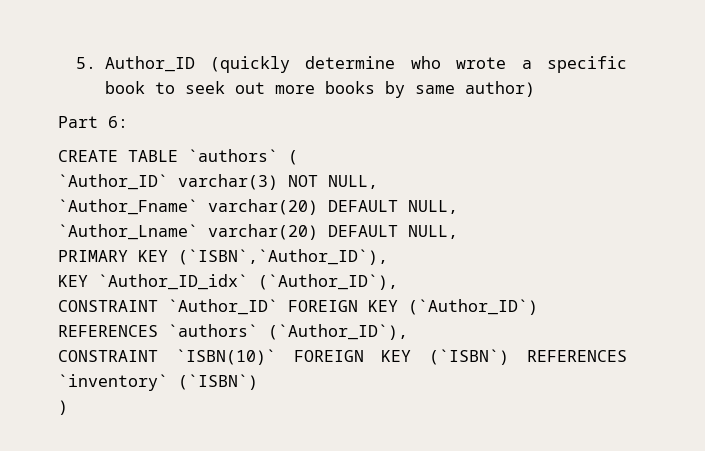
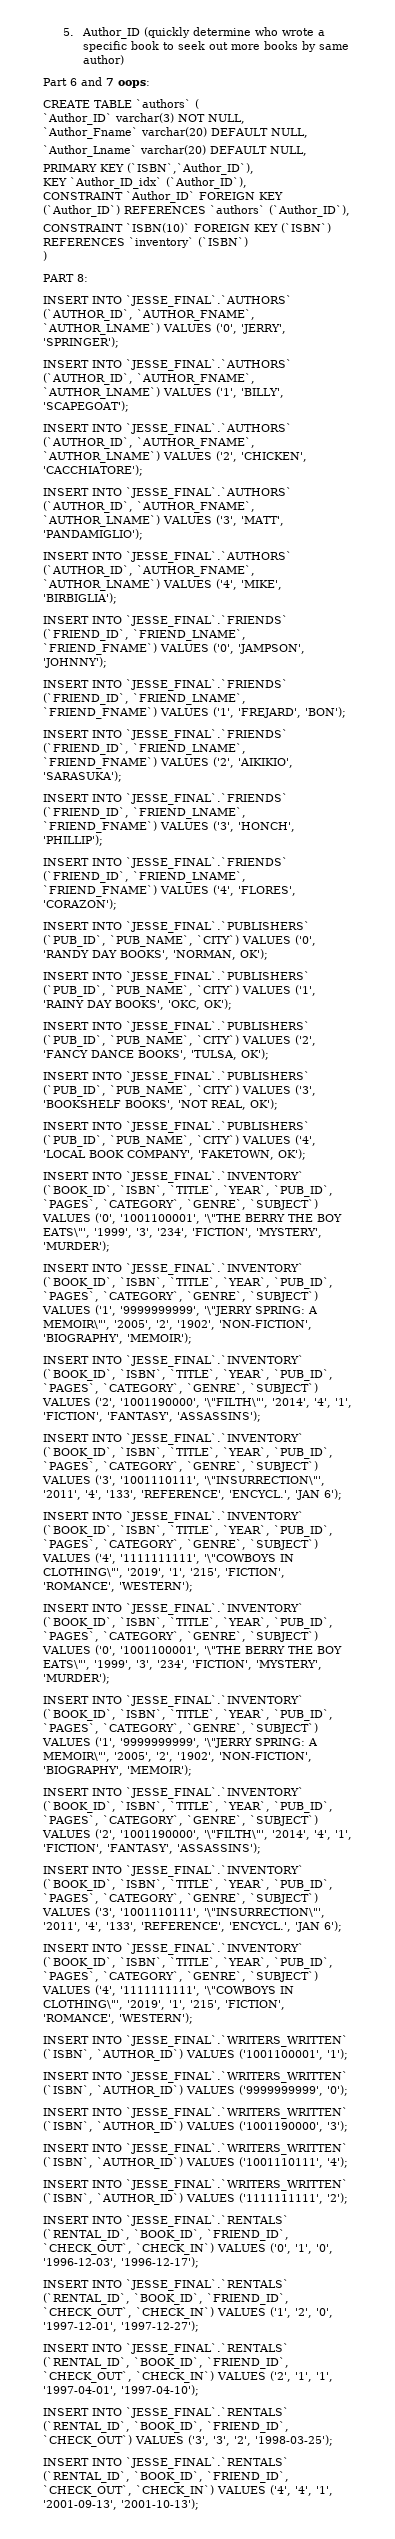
[108,116,128,128] 6: -> [70,77,150,88] 6 and 7 oops:
(68, 407) none -> [43,274,88,282] [43,295,292,307] [43,309,255,321] [43,323,286,335] [43,337,119,348] [43,359,292,371] [43,373,255,385] [43,387,284,399] [43,401,129,412] [43,423,292,435] [43,437,255,449] [43,451,307,463] [43,465,143,476] [43,487,292,499] [43,501,255,513] [43,515,284,527] [43,529,143,540] [43,551,292,563] [43,565,255,577] [43,579,282,591] [43,593,117,604] [43,615,288,627] [43,629,246,641] [43,643,305,655] [43,657,107,668] [43,679,288,691] [43,693,246,705] [43,707,346,719] [43,729,288,741] [43,743,246,755] [43,757,293,769] [43,771,122,782] [43,793,288,805] [43,807,246,819] [43,821,295,833] [43,835,103,846] [43,857,288,869] [43,871,246,883] [43,885,296,897] [43,899,117,910] [43,921,310,933] [43,935,316,947] [43,949,268,960] [43,971,310,983] [43,985,316,997] [43,999,232,1010] [43,1021,310,1033] [43,1035,316,1047] [43,1049,269,1060] [43,1071,310,1083] [43,1085,316,1097] [43,1099,278,1110] [43,1121,310,1133] [43,1135,316,1147] [43,1149,306,1160] [43,1171,304,1183] [43,1185,333,1197] [43,1199,318,1210] [42,1213,342,1224] [43,1228,322,1238] [43,1241,110,1252] [43,1263,304,1275] [43,1277,333,1289] [43,1291,318,1302] [42,1305,318,1316] [43,1320,312,1330] [43,1333,192,1344] [43,1355,304,1367] [43,1369,333,1381] [43,1383,318,1394] [42,1397,352,1408] [43,1411,261,1422] [43,1433,304,1445] [43,1447,333,1459] [43,1461,318,1472] [42,1475,325,1486] [43,1489,342,1500] [43,1511,304,1523] [43,1525,333,1537] [43,1539,318,1550] [42,1553,294,1564] [43,1568,285,1578] [43,1581,193,1592] [43,1603,304,1615] [43,1617,333,1629] [43,1631,318,1642] [42,1645,342,1656] [43,1660,322,1670] [43,1673,110,1684] [43,1695,304,1707] [43,1709,333,1721] [43,1723,318,1734] [42,1737,318,1748] [43,1752,312,1762] [43,1765,192,1776] [43,1787,304,1799] [43,1801,333,1813] [43,1815,318,1826] [42,1829,352,1840] [43,1843,261,1854] [43,1865,304,1877] [43,1879,333,1891] [43,1893,318,1904] [42,1907,325,1918] [43,1921,342,1932] [43,1943,304,1955] [43,1957,333,1969] [43,1971,318,1982] [42,1985,294,1996] [43,2000,285,2010] [43,2013,193,2024] [43,2035,348,2047] [43,2049,348,2061] [43,2071,348,2083] [43,2085,348,2097] [43,2107,348,2119] [43,2121,348,2133] [43,2143,348,2155] [43,2157,348,2169] [43,2179,348,2191] [43,2193,348,2205] [43,2215,289,2227] [43,2229,289,2241] [43,2243,333,2255] [43,2257,199,2268] [43,2279,289,2291] [43,2293,289,2305] [43,2307,333,2319] [43,2321,199,2332] [43,2343,289,2355] [43,2357,289,2369] [43,2371,333,2383] [43,2385,199,2396] [43,2407,289,2419] [43,2421,289,2433] [43,2435,333,2447] [43,2457,289,2469] [43,2471,289,2483] [43,2485,333,2497] [43,2499,199,2510] // PART 8: // INSERT INTO `JESSE_FINAL`.`AUTHORS` (`AUTHOR_ID`, `AUTHOR_FNAME`, `AUTHOR_LNAME`) VALUES ('0', 'JERRY', 'SPRINGER'); // INSERT INTO `JESSE_FINAL`.`AUTHORS` (`AUTHOR_ID`, `AUTHOR_FNAME`, `AUTHOR_LNAME`) VALUES ('1', 'BILLY', 'SCAPEGOAT'); // INSERT INTO `JESSE_FINAL`.`AUTHORS` (`AUTHOR_ID`, `AUTHOR_FNAME`, `AUTHOR_LNAME`) VALUES ('2', 'CHICKEN', 'CACCHIATORE'); // INSERT INTO `JESSE_FINAL`.`AUTHORS` (`AUTHOR_ID`, `AUTHOR_FNAME`, `AUTHOR_LNAME`) VALUES ('3', 'MATT', 'PANDAMIGLIO'); // INSERT INTO `JESSE_FINAL`.`AUTHORS` (`AUTHOR_ID`, `AUTHOR_FNAME`, `AUTHOR_LNAME`) VALUES ('4', 'MIKE', 'BIRBIGLIA'); // INSERT INTO `JESSE_FINAL`.`FRIENDS` (`FRIEND_ID`, `FRIEND_LNAME`, `FRIEND_FNAME`) VALUES ('0', 'JAMPSON', 'JOHNNY'); // INSERT INTO `JESSE_FINAL`.`FRIENDS` (`FRIEND_ID`, `FRIEND_LNAME`, `FRIEND_FNAME`) VALUES ('1', 'FREJARD', 'BON'); // INSERT INTO `JESSE_FINAL`.`FRIENDS` (`FRIEND_ID`, `FRIEND_LNAME`, `FRIEND_FNAME`) VALUES ('2', 'AIKIKIO', 'SARASUKA'); // INSERT INTO `JESSE_FINAL`.`FRIENDS` (`FRIEND_ID`, `FRIEND_LNAME`, `FRIEND_FNAME`) VALUES ('3', 'HONCH', 'PHILLIP'); // INSERT INTO `JESSE_FINAL`.`FRIENDS` (`FRIEND_ID`, `FRIEND_LNAME`, `FRIEND_FNAME`) VALUES ('4', 'FLORES', 'CORAZON'); // INSERT INTO `JESSE_FINAL`.`PUBLISHERS` (`PUB_ID`, `PUB_NAME`, `CITY`) VALUES ('0', 'RANDY DAY BOOKS', 'NORMAN, OK'); // INSERT INTO `JESSE_FINAL`.`PUBLISHERS` (`PUB_ID`, `PUB_NAME`, `CITY`) VALUES ('1', 'RAINY DAY BOOKS', 'OKC, OK'); // INSERT INTO `JESSE_FINAL`.`PUBLISHERS` (`PUB_ID`, `PUB_NAME`, `CITY`) VALUES ('2', 'FANCY DANCE BOOKS', 'TULSA, OK'); // INSERT INTO `JESSE_FINAL`.`PUBLISHERS` (`PUB_ID`, `PUB_NAME`, `CITY`) VALUES ('3', 'BOOKSHELF BOOKS', 'NOT REAL, OK'); // INSERT INTO `JESSE_FINAL`.`PUBLISHERS` (`PUB_ID`, `PUB_NAME`, `CITY`) VALUES ('4', 'LOCAL BOOK COMPANY', 'FAKETOWN, OK'); // INSERT INTO `JESSE_FINAL`.`INVENTORY` (`BOOK_ID`, `ISBN`, `TITLE`, `YEAR`, `PUB_ID`, `PAGES`, `CATEGORY`, `GENRE`, `SUBJECT`) VALUES ('0', '1001100001', '\"THE BERRY THE BOY EATS\"', '1999', '3', '234', 'FICTION', 'MYSTERY', 'MURDER'); // INSERT INTO `JESSE_FINAL`.`INVENTORY` (`BOOK_ID`, `ISBN`, `TITLE`, `YEAR`, `PUB_ID`, `PAGES`, `CATEGORY`, `GENRE`, `SUBJECT`) VALUES ('1', '9999999999', '\"JERRY SPRING: A MEMOIR\"', '2005', '2', '1902', 'NON-FICTION', 'BIOGRAPHY', 'MEMOIR'); // INSERT INTO `JESSE_FINAL`.`INVENTORY` (`BOOK_ID`, `ISBN`, `TITLE`, `YEAR`, `PUB_ID`, `PAGES`, `CATEGORY`, `GENRE`, `SUBJECT`) VALUES ('2', '1001190000', '\"FILTH\"', '2014', '4', '1', 'FICTION', 'FANTASY', 'ASSASSINS'); // INSERT INTO `JESSE_FINAL`.`INVENTORY` (`BOOK_ID`, `ISBN`, `TITLE`, `YEAR`, `PUB_ID`, `PAGES`, `CATEGORY`, `GENRE`, `SUBJECT`) VALUES ('3', '1001110111', '\"INSURRECTION\"', '2011', '4', '133', 'REFERENCE', 'ENCYCL.', 'JAN 6'); // INSERT INTO `JESSE_FINAL`.`INVENTORY` (`BOOK_ID`, `ISBN`, `TITLE`, `YEAR`, `PUB_ID`, `PAGES`, `CATEGORY`, `GENRE`, `SUBJECT`) VALUES ('4', '1111111111', '\"COWBOYS IN CLOTHING\"', '2019', '1', '215', 'FICTION', 'ROMANCE', 'WESTERN'); // INSERT INTO `JESSE_FINAL`.`INVENTORY` (`BOOK_ID`, `ISBN`, `TITLE`, `YEAR`, `PUB_ID`, `PAGES`, `CATEGORY`, `GENRE`, `SUBJECT`) VALUES ('0', '1001100001', '\"THE BERRY THE BOY EATS\"', '1999', '3', '234', 'FICTION', 'MYSTERY', 'MURDER'); // INSERT INTO `JESSE_FINAL`.`INVENTORY` (`BOOK_ID`, `ISBN`, `TITLE`, `YEAR`, `PUB_ID`, `PAGES`, `CATEGORY`, `GENRE`, `SUBJECT`) VALUES ('1', '9999999999', '\"JERRY SPRING: A MEMOIR\"', '2005', '2', '1902', 'NON-FICTION', 'BIOGRAPHY', 'MEMOIR'); // INSERT INTO `JESSE_FINAL`.`INVENTORY` (`BOOK_ID`, `ISBN`, `TITLE`, `YEAR`, `PUB_ID`, `PAGES`, `CATEGORY`, `GENRE`, `SUBJECT`) VALUES ('2', '1001190000', '\"FILTH\"', '2014', '4', '1', 'FICTION', 'FANTASY', 'ASSASSINS'); // INSERT INTO `JESSE_FINAL`.`INVENTORY` (`BOOK_ID`, `ISBN`, `TITLE`, `YEAR`, `PUB_ID`, `PAGES`, `CATEGORY`, `GENRE`, `SUBJECT`) VALUES ('3', '1001110111', '\"INSURRECTION\"', '2011', '4', '133', 'REFERENCE', 'ENCYCL.', 'JAN 6'); // INSERT INTO `JESSE_FINAL`.`INVENTORY` (`BOOK_ID`, `ISBN`, `TITLE`, `YEAR`, `PUB_ID`, `PAGES`, `CATEGORY`, `GENRE`, `SUBJECT`) VALUES ('4', '1111111111', '\"COWBOYS IN CLOTHING\"', '2019', '1', '215', 'FICTION', 'ROMANCE', 'WESTERN'); // INSERT INTO `JESSE_FINAL`.`WRITERS_WRITTEN` (`ISBN`, `AUTHOR_ID`) VALUES ('1001100001', '1'); // INSERT INTO `JESSE_FINAL`.`WRITERS_WRITTEN` (`ISBN`, `AUTHOR_ID`) VALUES ('9999999999', '0'); // INSERT INTO `JESSE_FINAL`.`WRITERS_WRITTEN` (`ISBN`, `AUTHOR_ID`) VALUES ('1001190000', '3'); // INSERT INTO `JESSE_FINAL`.`WRITERS_WRITTEN` (`ISBN`, `AUTHOR_ID`) VALUES ('1001110111', '4'); // INSERT INTO `JESSE_FINAL`.`WRITERS_WRITTEN` (`ISBN`, `AUTHOR_ID`) VALUES ('1111111111', '2'); // INSERT INTO `JESSE_FINAL`.`RENTALS` (`RENTAL_ID`, `BOOK_ID`, `FRIEND_ID`, `CHECK_OUT`, `CHECK_IN`) VALUES ('0', '1', '0', '1996-12-03', '1996-12-17'); // INSERT INTO `JESSE_FINAL`.`RENTALS` (`RENTAL_ID`, `BOOK_ID`, `FRIEND_ID`, `CHECK_OUT`, `CHECK_IN`) VALUES ('1', '2', '0', '1997-12-01', '1997-12-27'); // INSERT INTO `JESSE_FINAL`.`RENTALS` (`RENTAL_ID`, `BOOK_ID`, `FRIEND_ID`, `CHECK_OUT`, `CHECK_IN`) VALUES ('2', '1', '1', '1997-04-01', '1997-04-10'); // INSERT INTO `JESSE_FINAL`.`RENTALS` (`RENTAL_ID`, `BOOK_ID`, `FRIEND_ID`, `CHECK_OUT`) VALUES ('3', '3', '2', '1998-03-25'); // INSERT INTO `JESSE_FINAL`.`RENTALS` (`RENTAL_ID`, `BOOK_ID`, `FRIEND_ID`, `CHECK_OUT`, `CHECK_IN`) VALUES ('4', '4', '1', '2001-09-13', '2001-10-13');

